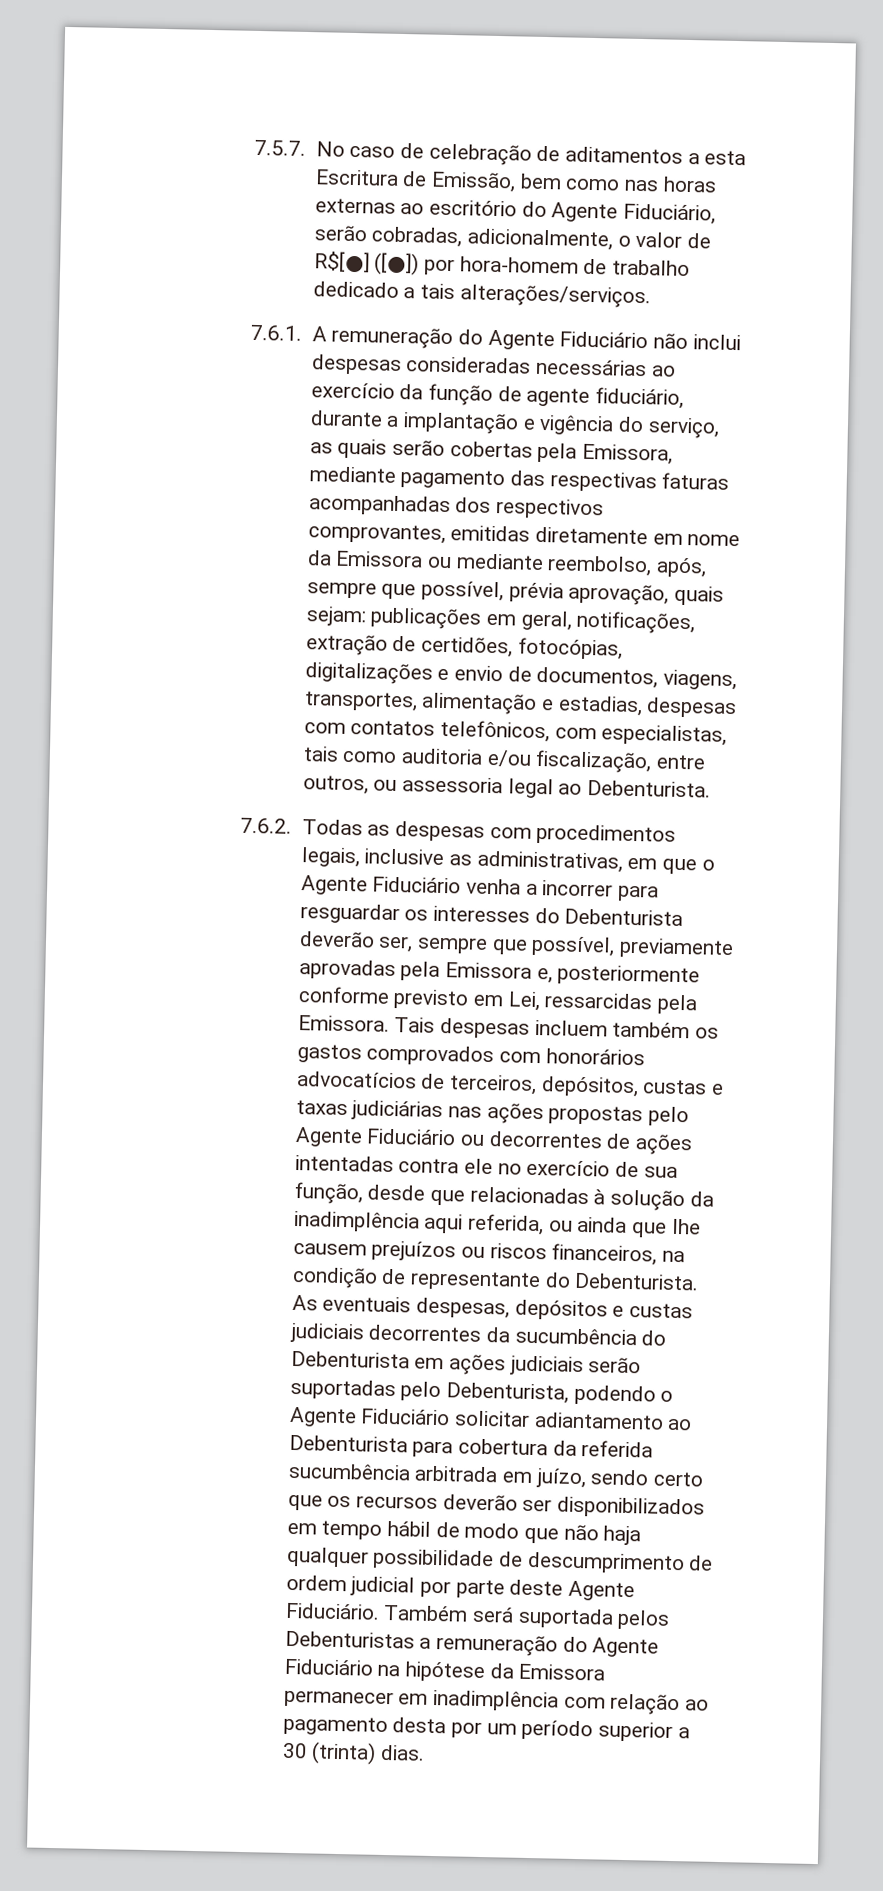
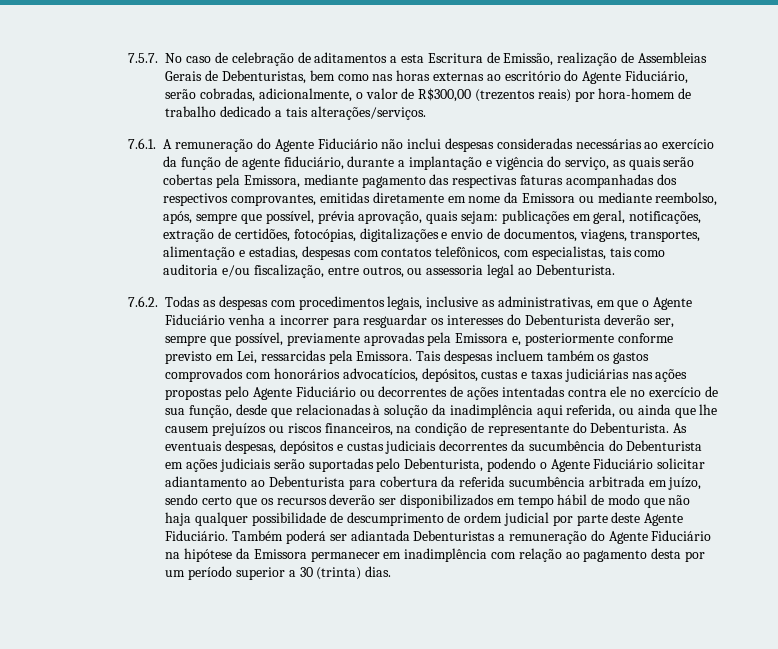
(517, 182) none -> [557,52,707,66] [165,70,307,84] realização de Assembleias Gerais de Debenturistas,
[313,251,420,276] R$[●] ([●]) -> [418,88,571,102] R$300,00 (trezentos reais)
[296,1070,538,1096] advocatícios de terceiros, -> [342,368,418,382] advocatícios,
[472,1606,671,1630] será suportada pelos -> [286,530,410,544] poderá ser adiantada

